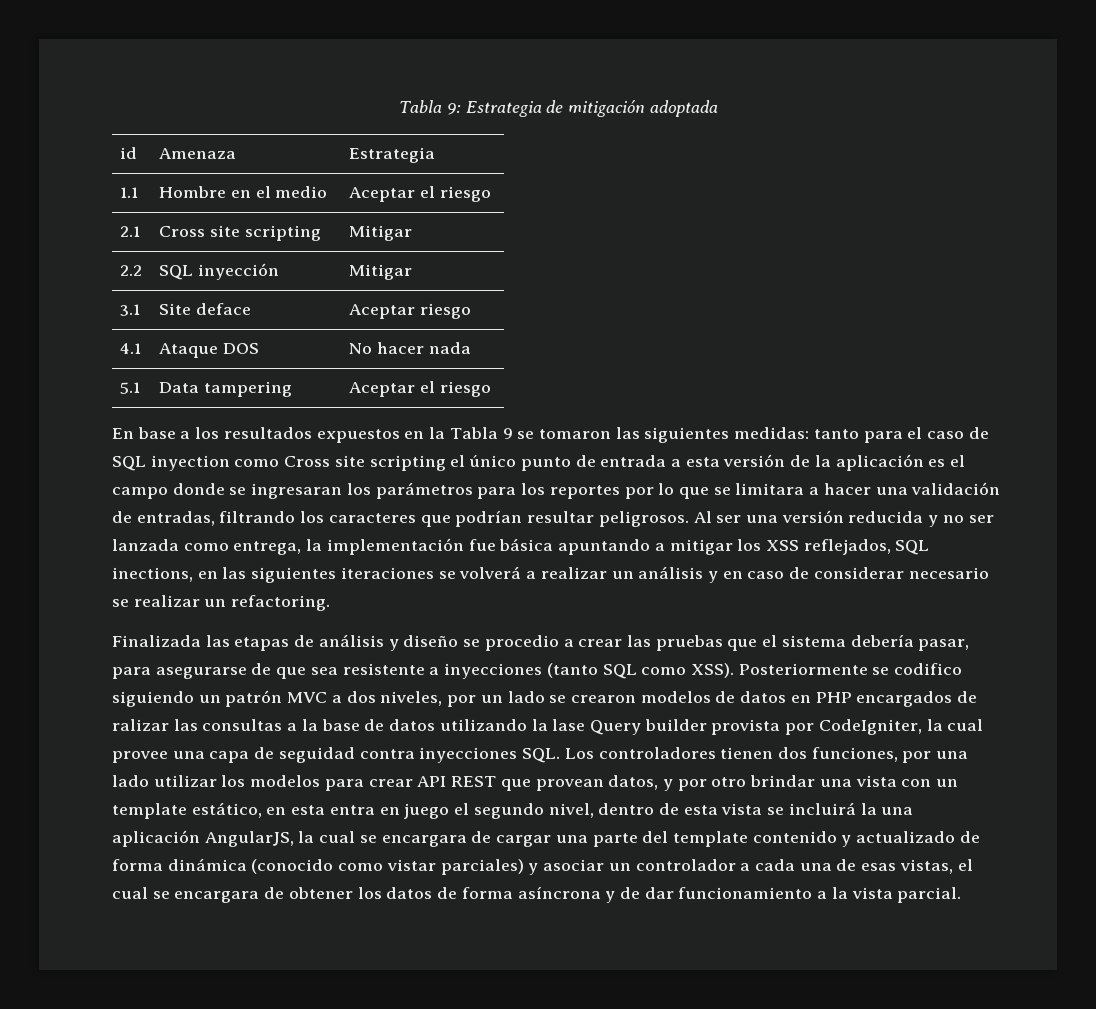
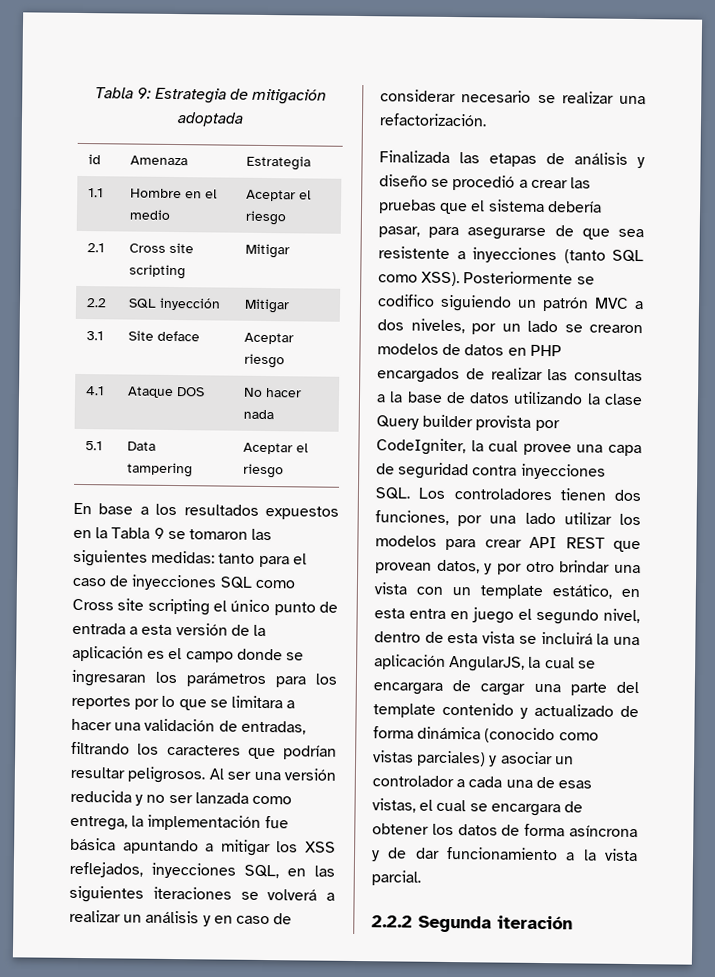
[112,455,230,471] SQL inyection -> [131,574,253,591] inyecciones SQL
[895,540,930,555] [112,567,193,582] SQL inections, -> [151,862,279,879] inyecciones SQL,
[204,595,331,611] un refactoring. -> [619,95,646,105] [379,113,487,127] una refactorización.
[484,635,559,651] procedio -> [452,175,516,191] procedió
[112,719,169,731] ralizar -> [490,367,543,380] realizar
[552,719,586,731] lase -> [604,393,643,406] clase
[278,747,355,763] seguidad -> [398,462,470,480] seguridad
[386,859,436,871] vistar -> [373,750,414,763] vistas
(962, 895) none -> [371,915,573,933] // 2.2.2 Segunda iteración

